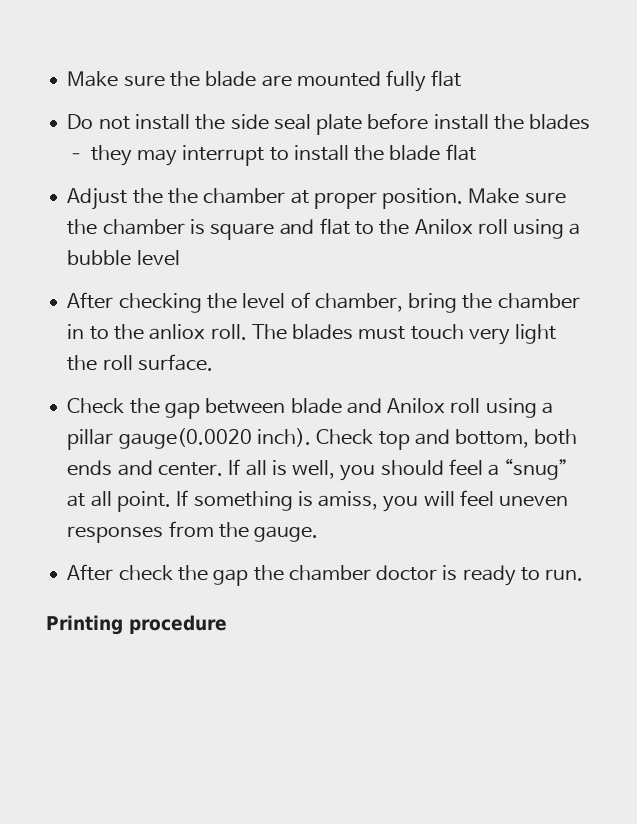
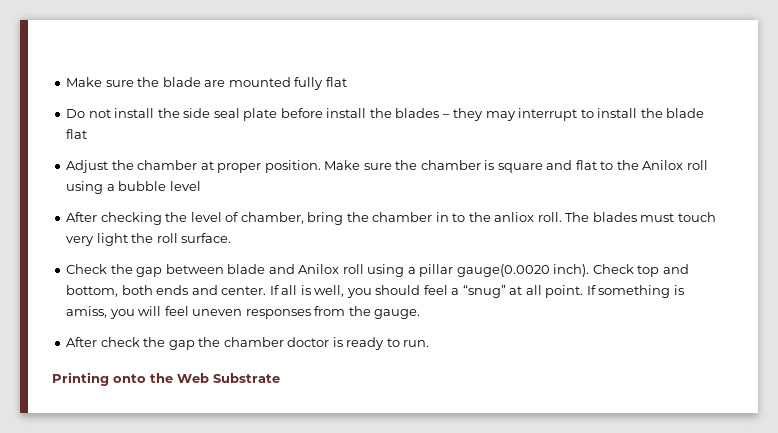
[167,188,198,204] the -> (134, 165) none
[129,615,227,634] procedure -> [113,373,280,383] onto the Web Substrate

